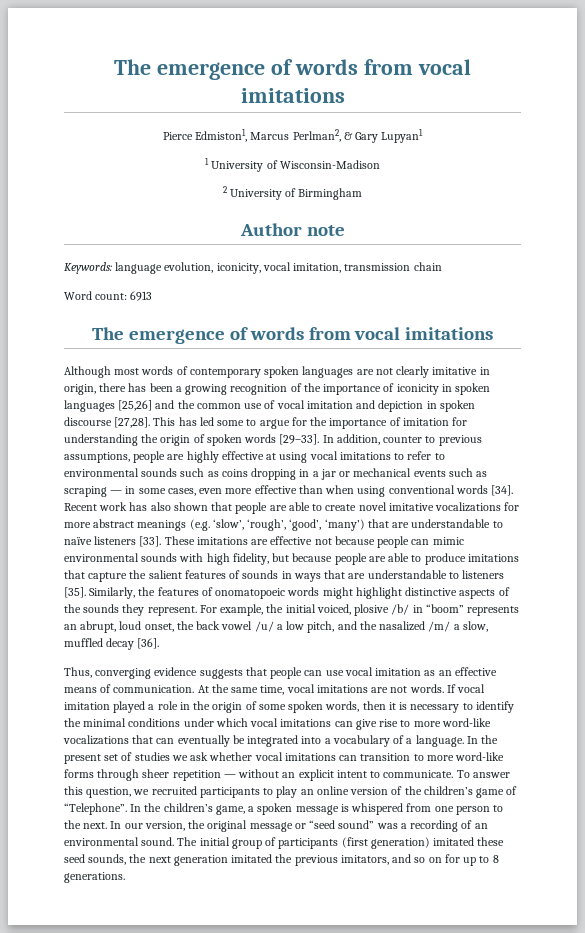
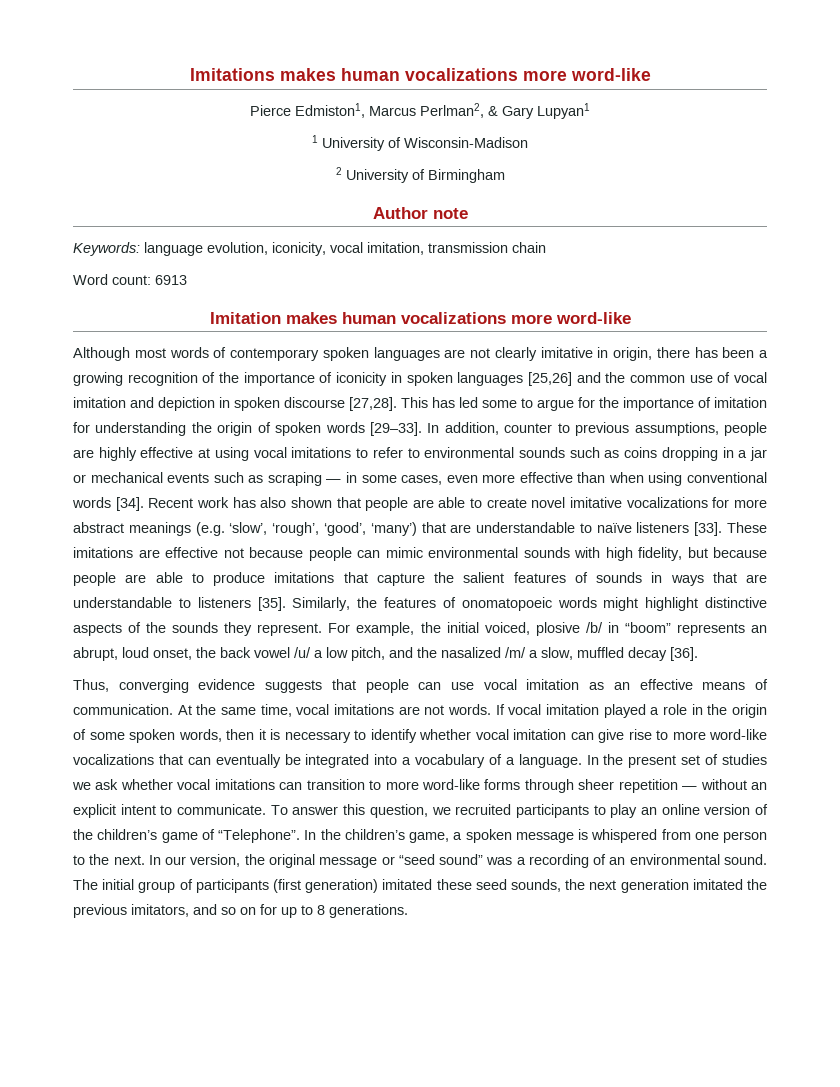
[114,59,471,80] [240,88,345,103] The emergence of words from vocal imitations -> [189,68,651,81] Imitations makes human vocalizations more word-like
[91,327,494,344] The emergence of words from vocal imitations -> [209,312,631,324] Imitation makes human vocalizations more word-like
[64,718,332,727] the minimal conditions under which vocal imitations -> [419,729,566,740] whether vocal imitation

